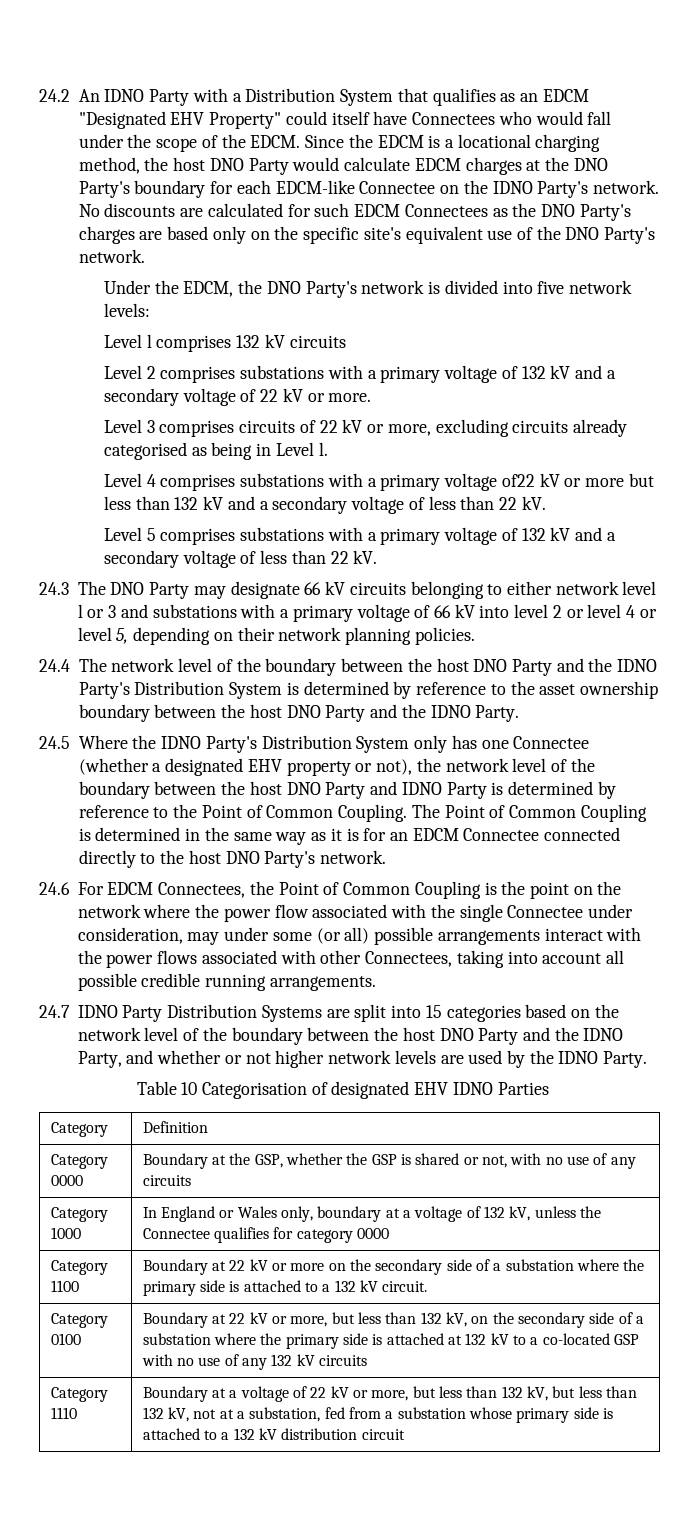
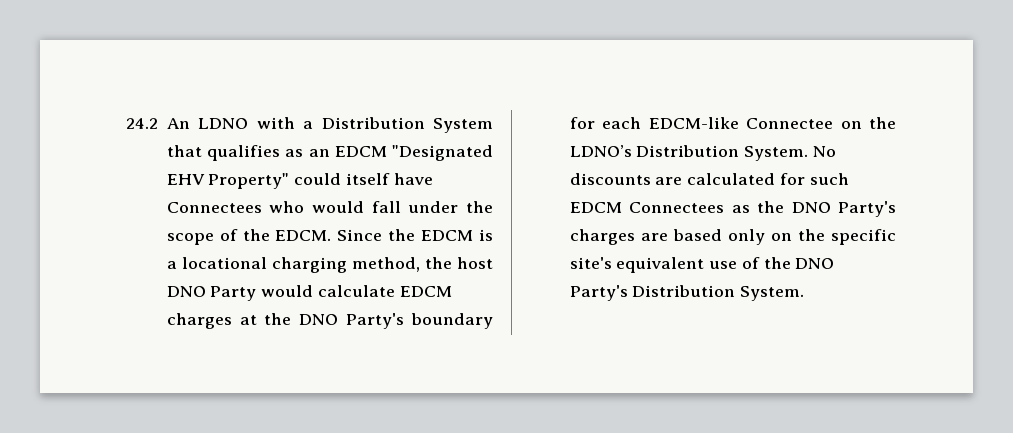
[104,89,190,106] IDNO Party -> [198,118,249,129] LDNO
[492,180,660,198] IDNO Party's network. -> [569,145,809,161] LDNO’s Distribution System.
[78,249,145,263] [104,280,633,298] [104,303,151,317] [104,334,346,352] [104,365,616,383] [104,388,372,406] [104,419,628,437] [104,442,328,460] [104,473,654,491] [104,496,546,514] [104,527,616,545] [104,550,378,568] [39,581,657,599] [77,604,657,622] [77,627,475,645] [39,658,658,676] [78,681,659,699] [78,704,520,722] [39,735,590,753] [78,758,595,776] [78,781,616,799] [78,804,647,822] [78,827,621,845] [78,850,387,868] [39,881,622,899] [77,904,634,922] [77,927,642,945] [77,950,625,968] [77,973,376,991] [39,1004,619,1022] [77,1027,624,1045] [77,1050,648,1068] [136,1081,549,1099] [50,1122,108,1137] [142,1121,208,1133] [50,1154,108,1169] [50,1175,83,1186] [142,1153,636,1169] [142,1175,191,1186] [50,1207,108,1222] [50,1227,81,1239] [142,1206,601,1222] [142,1227,390,1243] [50,1260,108,1275] [50,1280,79,1292] [142,1259,645,1275] [142,1280,428,1296] [50,1313,108,1328] [50,1333,81,1345] [142,1312,644,1328] [142,1333,639,1349] [141,1354,367,1370] [50,1387,108,1402] [50,1407,77,1419] [142,1386,637,1402] [142,1407,613,1423] [142,1428,405,1440] network. // Under the EDCM, the DNO Party's network is divided into five network levels: // Level l comprises 132 kV circuits // Level 2 comprises substations with a primary voltage of 132 kV and a secondary voltage of 22 kV or more. // Level 3 comprises circuits of 22 kV or more, excluding circuits already categorised as being in Level l. // Level 4 comprises substations with a primary voltage of22 kV or more but less than 132 kV and a secondary voltage of less than 22 kV. // Level 5 comprises substations with a primary voltage of 132 kV and a secondary voltage of less than 22 kV. // 24.3 The DNO Party may designate 66 kV circuits belonging to either network level l or 3 and substations with a primary voltage of 66 kV into level 2 or level 4 or level 5, depending on their network planning policies. // 24.4 The network level of the boundary between the host DNO Party and the IDNO Party's Distribution System is determined by reference to the asset ownership boundary between the host DNO Party and the IDNO Party. // 24.5 Where the IDNO Party's Distribution System only has one Connectee (whether a designated EHV property or not), the network level of the boundary between the host DNO Party and IDNO Party is determined by reference to the Point of Common Coupling. The Point of Common Coupling is determined in the same way as it is for an EDCM Connectee connected directly to the host DNO Party's network. // 24.6 For EDCM Connectees, the Point of Common Coupling is the point on the network where the power flow associated with the single Connectee under consideration, may under some (or all) possible arrangements interact with the power flows associated with other Connectees, taking into account all possible credible running arrangements. // 24.7 IDNO Party Distribution Systems are split into 15 categories based on the network level of the boundary between the host DNO Party and the IDNO Party, and whether or not higher network levels are used by the IDNO Party. // Table 10 Categorisation of designated EHV IDNO Parties // Category | Definition // Category 0000 | Boundary at the GSP, whether the GSP is shared or not, with no use of any circuits // Category 1000 | In England or Wales only, boundary at a voltage of 132 kV, unless the Connectee qualifies for category 0000 // Category 1100 | Boundary at 22 kV or more on the secondary side of a substation where the primary side is attached to a 132 kV circuit. // Category 0100 | Boundary at 22 kV or more, but less than 132 kV, on the secondary side of a substation where the primary side is attached at 132 kV to a co-located GSP with no use of any 132 kV circuits // Category 1110 | Boundary at a voltage of 22 kV or more, but less than 132 kV, but less than 132 kV, not at a substation, fed from a substation whose primary side is attached to a 132 kV distribution circuit -> [632,285,805,301] Distribution System.

